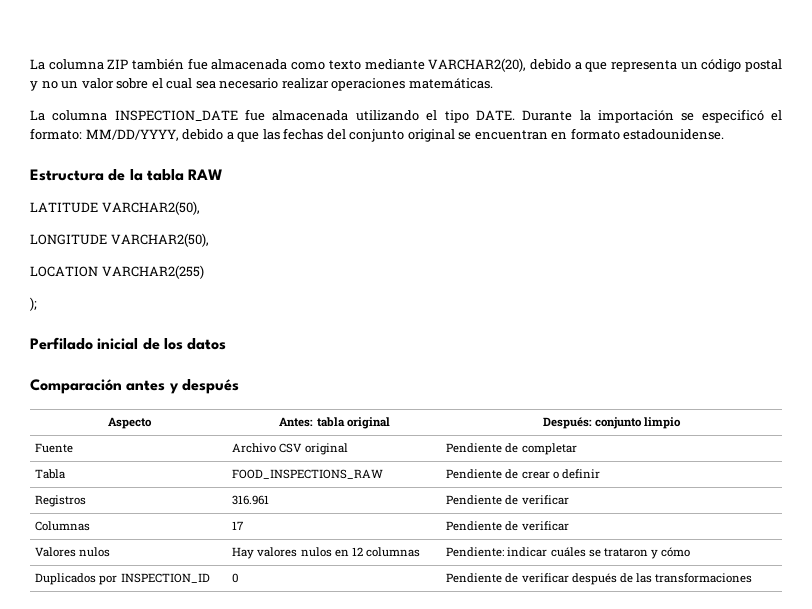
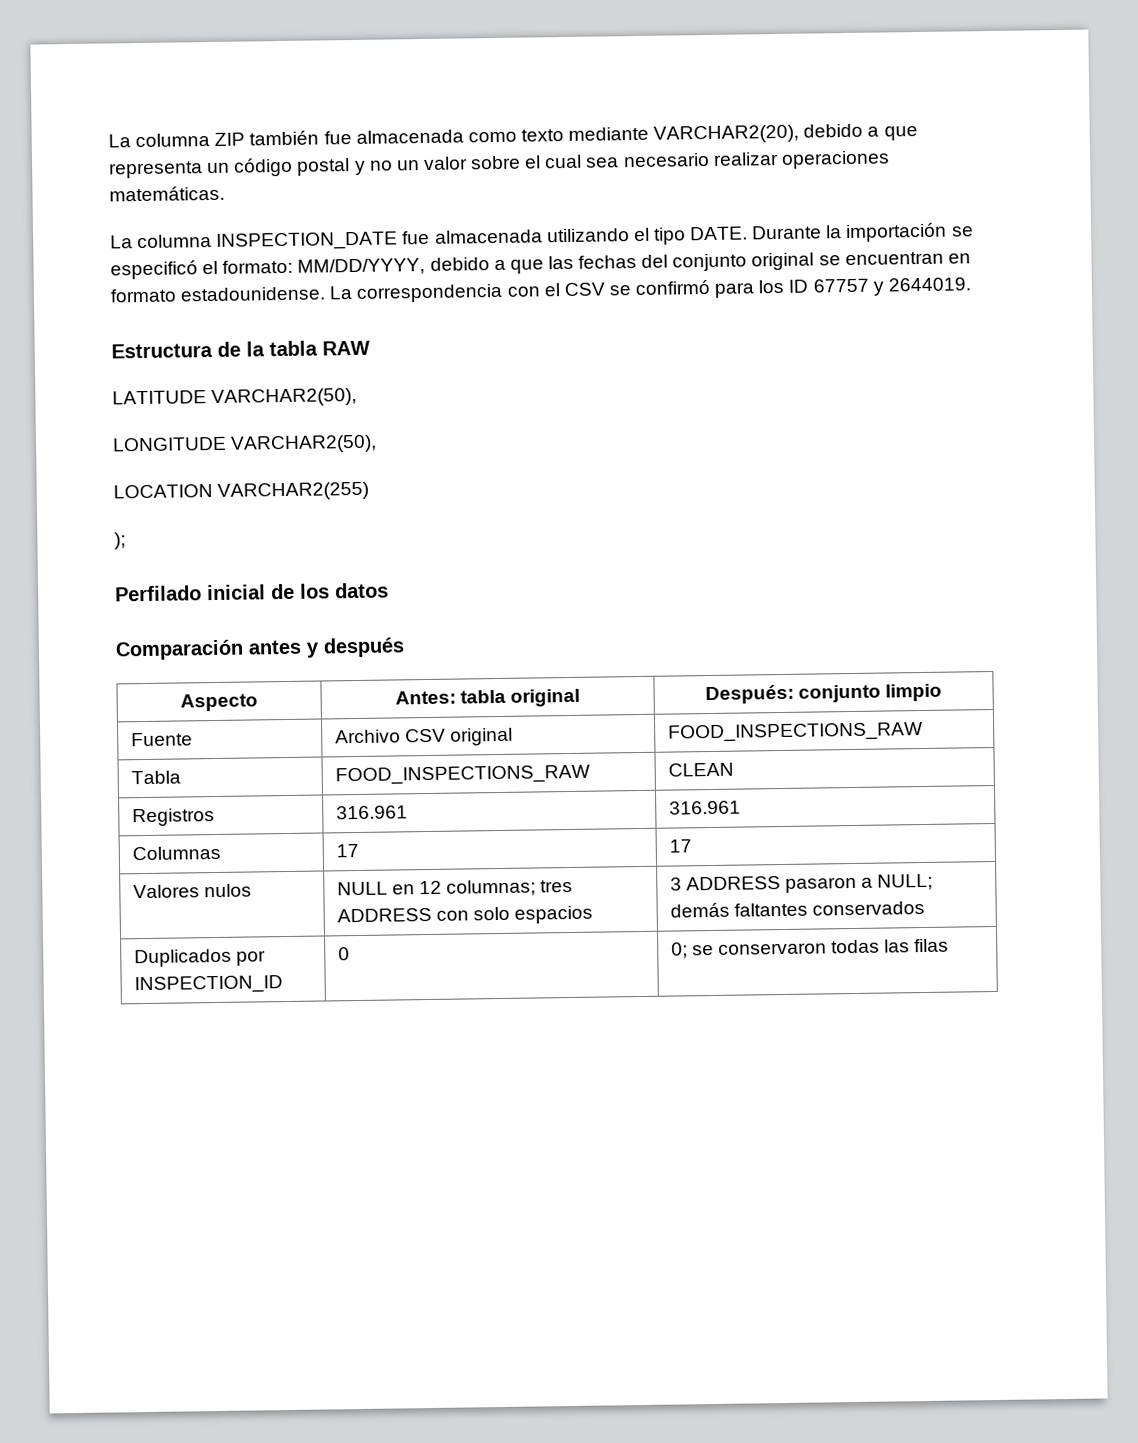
(725, 134) none -> [329,277,971,303] La correspondencia con el CSV se confirmó para los ID 67757 y 2644019.
[446,443,577,455] Pendiente de completar -> [667,722,923,743] FOOD_INSPECTIONS_RAW
[446,469,600,479] Pendiente de crear o definir -> [667,762,734,777] CLEAN
[446,495,569,505] Pendiente de verificar -> [668,800,741,815] 316.961
[446,521,569,531] Pendiente de verificar -> [668,839,692,853] 17
[232,547,420,559] [446,547,690,559] [35,573,210,585] [232,573,240,583] [446,573,752,585] Hay valores nulos en 12 columnas | Pendiente: indicar cuáles se trataron y cómo // Duplicados por INSPECTION_ID | 0 | Pendiente de verificar después de las transformaciones -> [336,879,574,897] [336,905,594,924] [669,873,934,893] [669,900,925,918] [133,948,266,968] [133,975,283,995] [337,947,350,961] [670,938,950,959] NULL en 12 columnas; tres ADDRESS con solo espacios | 3 ADDRESS pasaron a NULL; demás faltantes conservados // Duplicados por INSPECTION_ID | 0 | 0; se conservaron todas las filas

